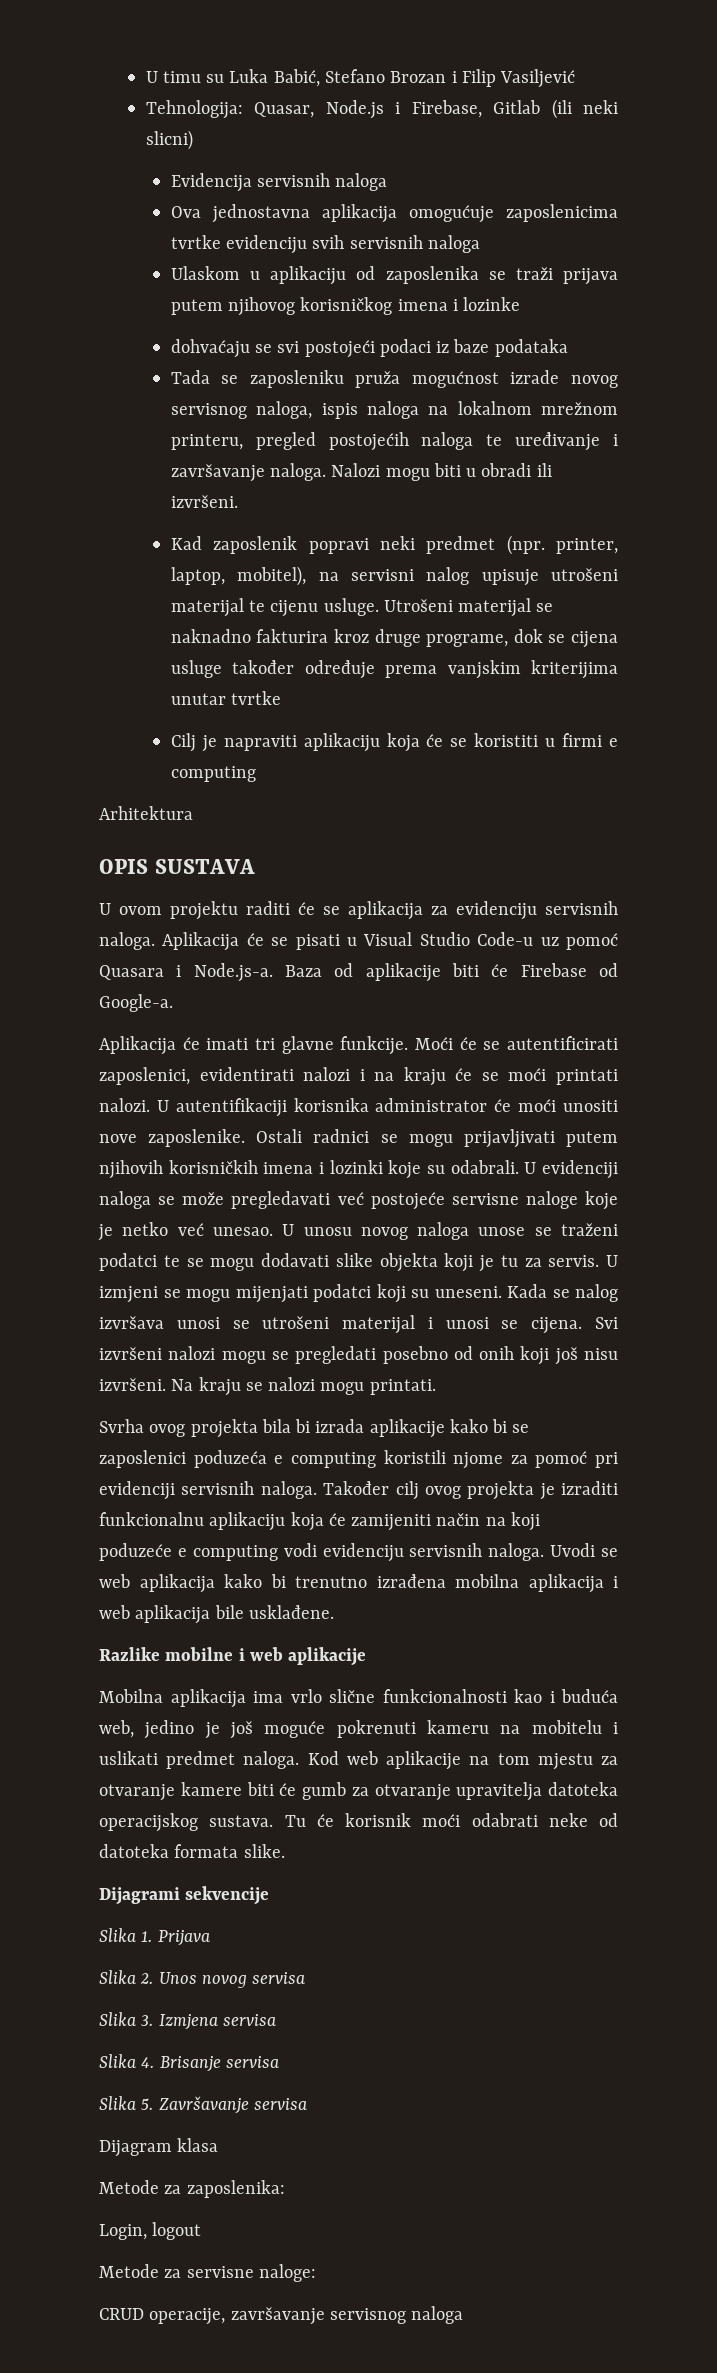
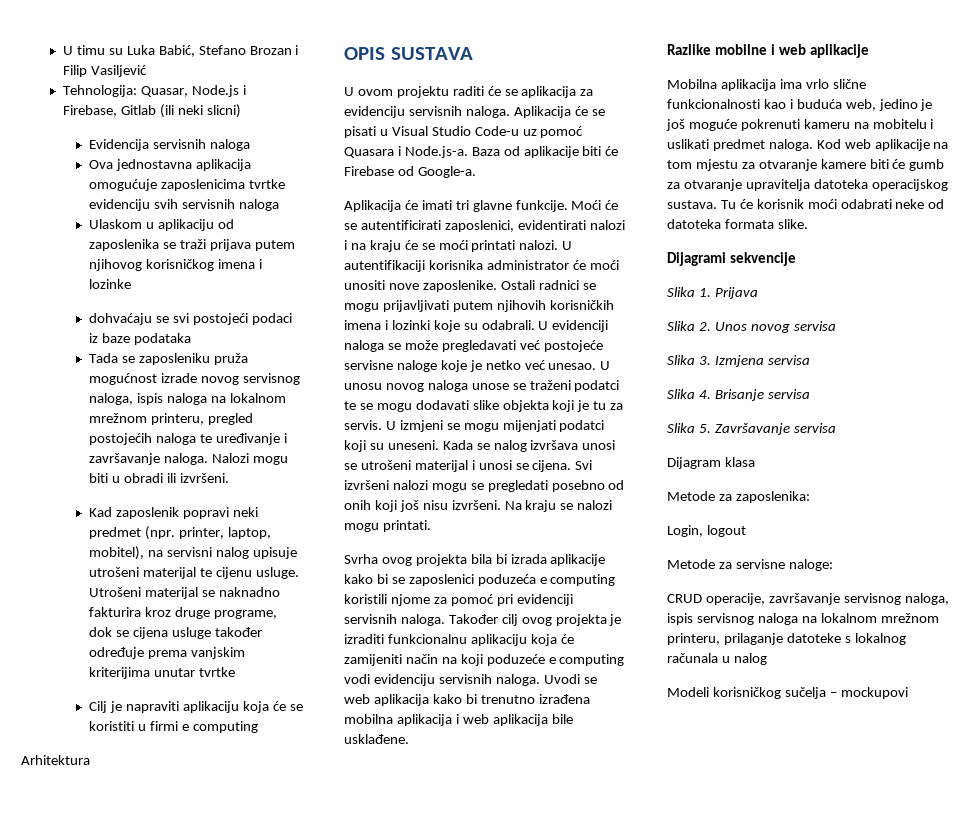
[411,2306,464,2324] naloga -> [904,593,949,605] [667,613,939,625] [667,633,906,645] [667,653,767,665] [667,687,908,699] naloga, ispis servisnog naloga na lokalnom mrežnom printeru, prilaganje datoteke s lokalnog računala u nalog // Modeli korisničkog sučelja – mockupovi

